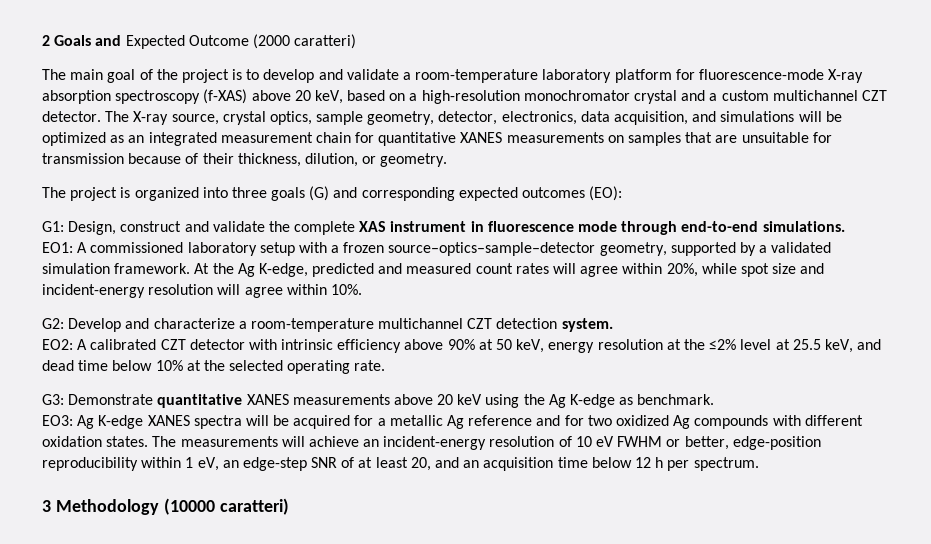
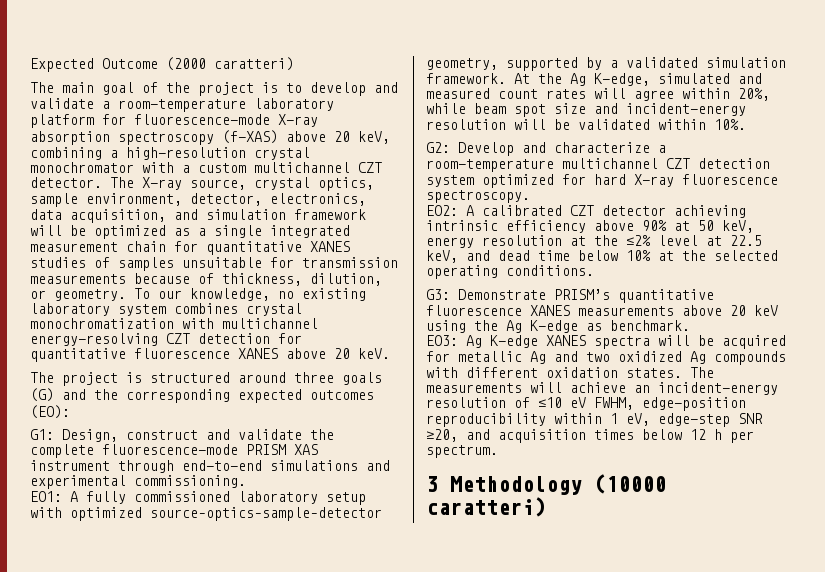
[42,35,122,46] 2 Goals and -> (30, 65) none
[347,90,706,104] based on a high-resolution monochromator crystal and -> [30,147,310,160] [30,162,174,173] combining a high-resolution crystal monochromator with
[367,111,435,125] geometry, -> [86,193,182,206] environment,
[720,111,795,122] simulations -> [206,209,366,220] simulation framework
[128,135,145,143] an -> [198,225,262,238] a single
[506,132,738,146] measurements on samples that are -> [30,257,174,271] studies of samples
(124, 158) none -> [30,274,126,284] measurements
[202,153,234,164] their -> (214, 278) none
(448, 160) none -> [134,288,366,301] [30,303,302,316] [30,318,318,329] [30,333,302,346] [30,348,390,362] To our knowledge, no existing laboratory system combines crystal monochromatization with multichannel energy-resolving CZT detection for quantitative fluorescence XANES above 20 keV.
[134,187,228,201] organized into -> [150,372,286,383] structured around
(358, 192) none -> [94,389,118,400] the
[359,221,845,235] XAS instrument in fluorescence mode through end-to-end simulations. -> [102,444,318,455] [30,460,390,473] [30,475,246,489] fluorescence-mode PRISM XAS instrument through end-to-end simulations and experimental commissioning.
(88, 247) none -> [86,491,126,504] fully
[331,242,385,253] a frozen -> [70,507,142,521] optimized
[312,263,375,277] predicted -> [658,73,730,84] simulated
(737, 268) none -> [474,103,506,114] beam
[244,287,283,298] agree -> [554,119,650,130] be validated
[561,318,613,332] system. -> [426,174,778,188] [426,190,530,203] system optimized for hard X-ray fluorescence spectroscopy.
[248,339,277,350] with -> [674,205,746,218] achieving
[792,339,821,350] 25.5 -> [730,235,762,246] 22.5
[354,360,386,371] rate. -> [506,265,594,276] conditions.
[157,394,243,408] quantitative -> [554,289,714,303] [426,305,522,316] PRISM’s quantitative fluorescence
[377,418,386,426] a -> (450, 356) none
[468,415,584,426] reference and for -> [554,351,578,362] and
[575,436,729,450] 10 eV FWHM or better, -> [538,397,634,410] ≤10 eV FWHM,
[222,460,239,468] an -> (650, 419) none
[341,457,588,471] of at least 20, and an acquisition time -> [426,429,634,443] ≥20, and acquisition times

